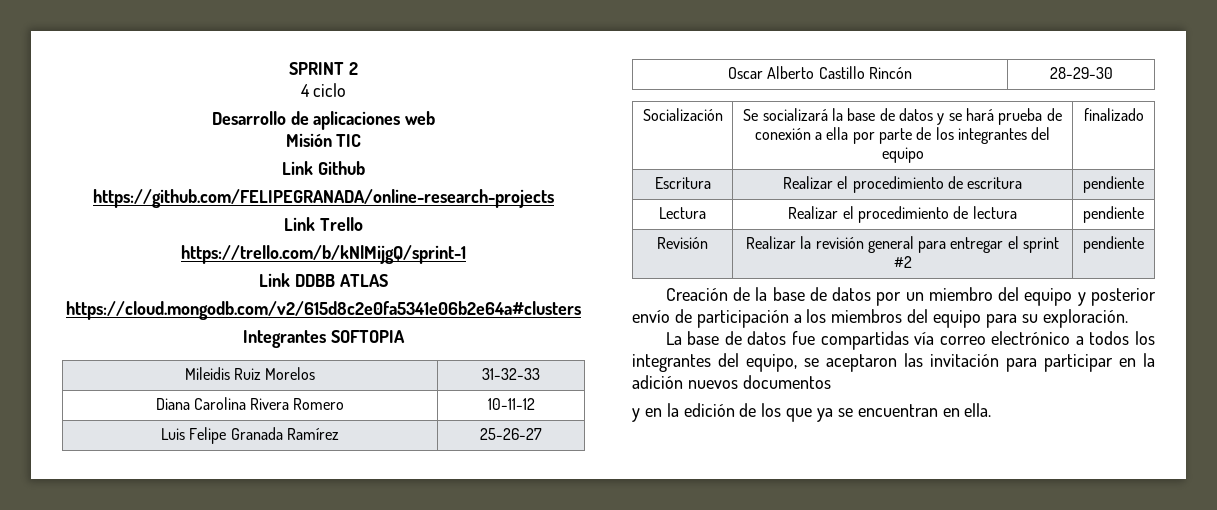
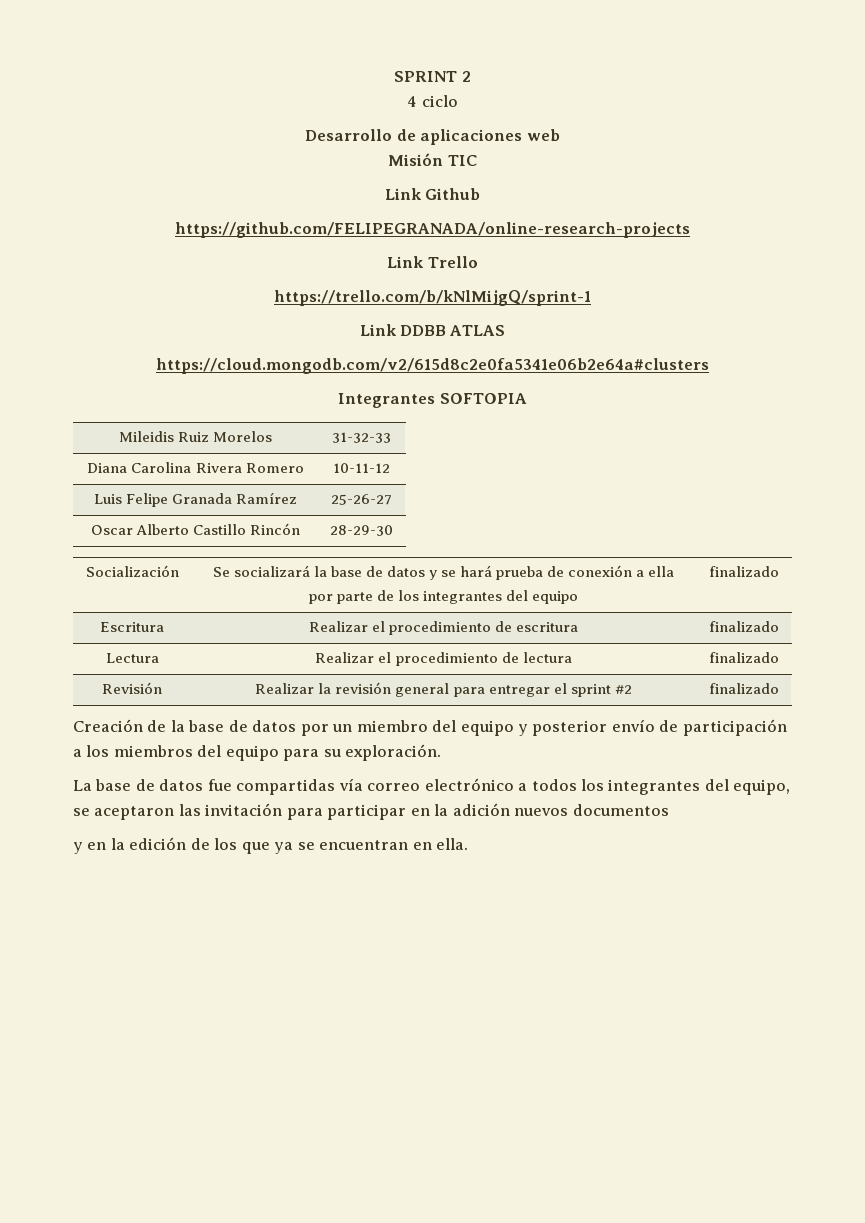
[1083,176,1144,193] pendiente -> [709,621,779,632] finalizado
[1083,206,1144,223] pendiente -> [709,652,779,663] finalizado
[1083,236,1144,253] pendiente -> [709,683,779,694] finalizado

